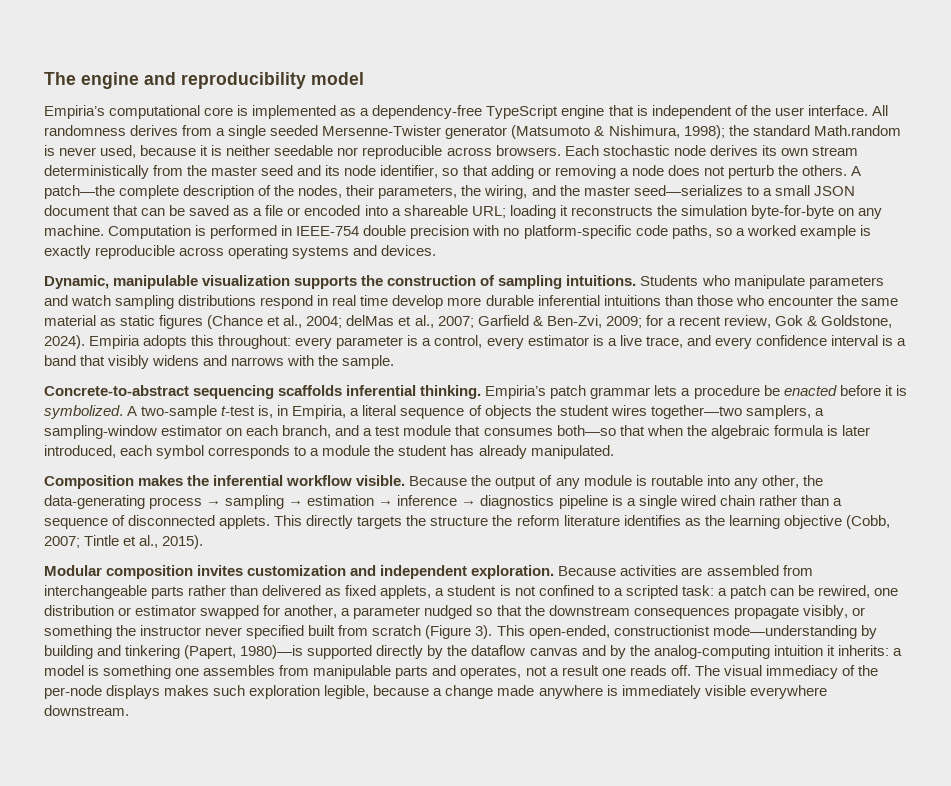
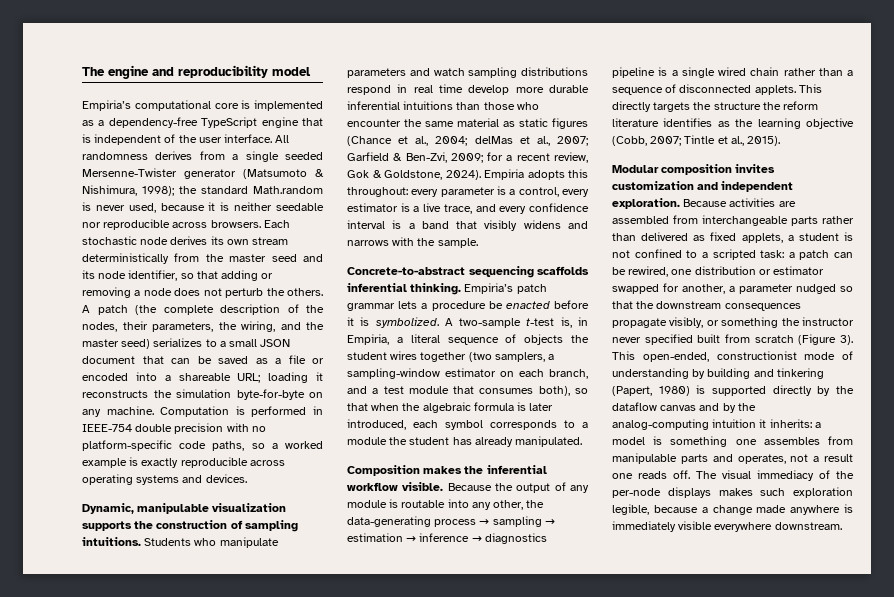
[44,185,115,199] patch—the -> [97,305,157,315] patch (the
[633,185,743,196] seed—serializes -> [121,338,203,349] seed) serializes
[650,405,742,419] together—two -> [420,352,492,362] together (two
[556,425,616,436] both—so -> [538,386,588,396] both), so
[712,625,857,639] mode—understanding -> [804,351,853,360] [612,368,689,379] mode of understanding
[240,645,304,659] 1980)—is -> [658,385,706,396] 1980) is

